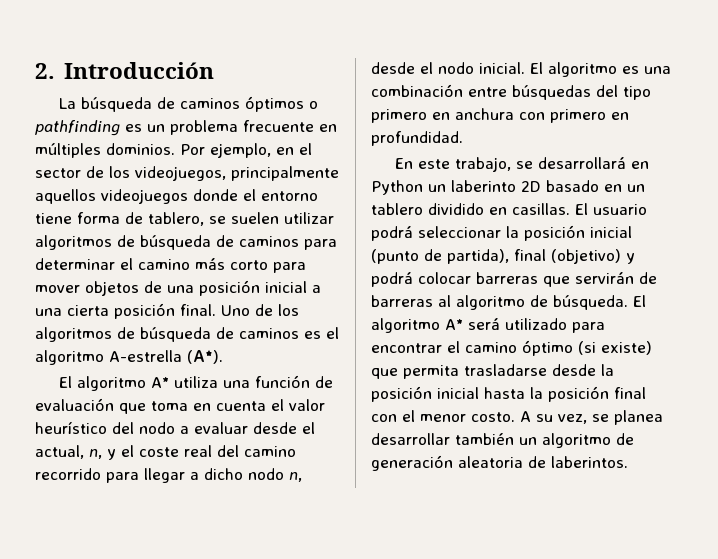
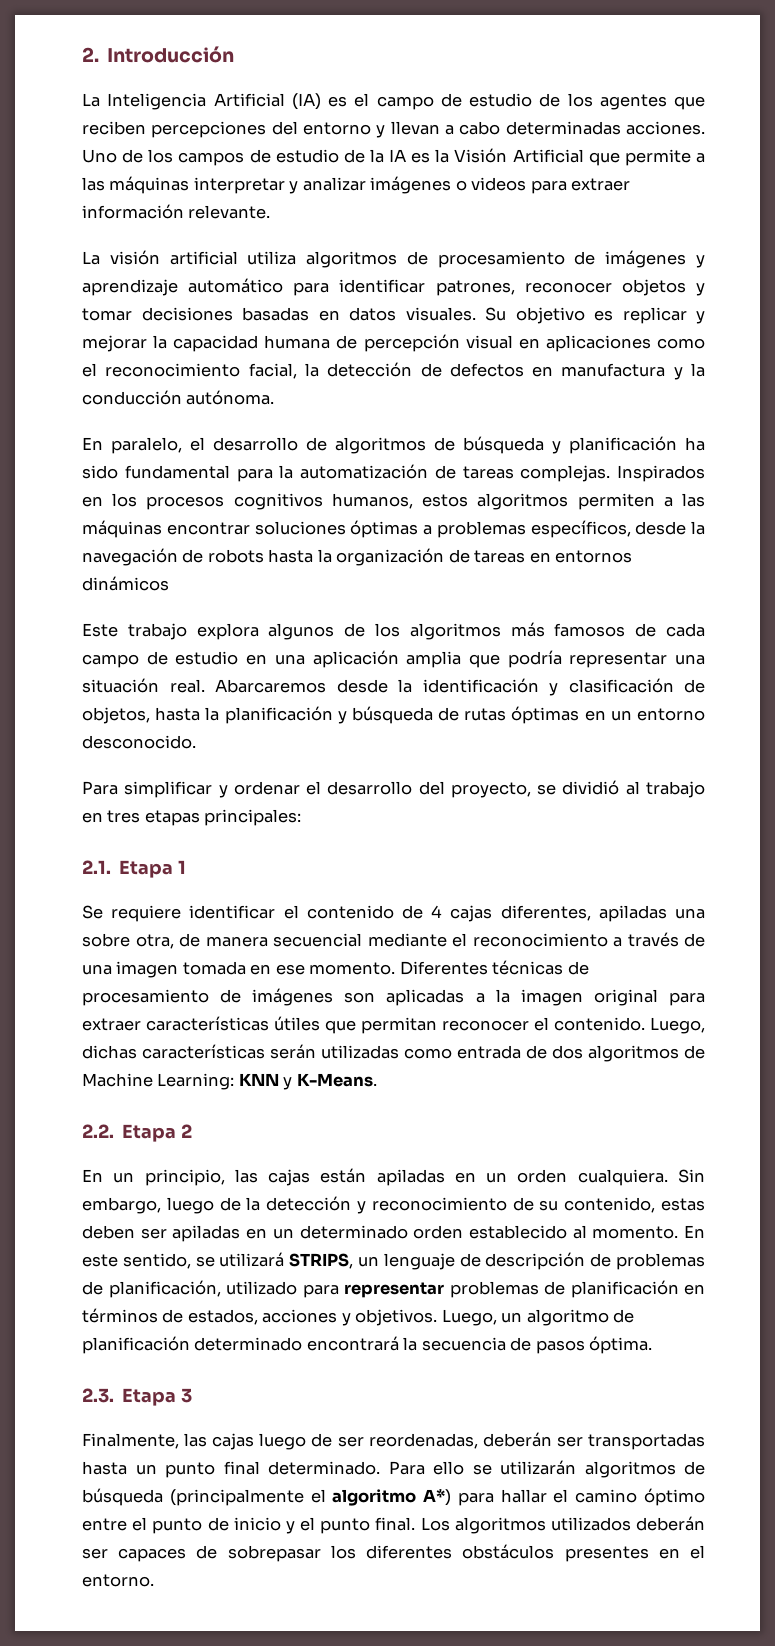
[81,96,319,112] [35,120,337,136] [35,143,312,158] [35,166,339,181] [35,189,318,204] [35,212,334,226] [35,235,337,250] [35,258,306,273] [35,280,321,296] [35,303,299,319] [35,327,339,342] [35,350,223,365] [59,375,334,391] [35,398,325,414] [35,421,315,434] [35,445,296,460] [35,468,302,483] [371,62,671,77] [371,84,651,100] [371,108,629,123] [371,131,463,146] [395,157,650,172] [371,180,645,195] [371,203,647,215] [371,225,632,241] [371,249,635,264] [371,272,657,287] [371,295,646,310] [371,318,605,333] [371,340,652,356] [371,364,614,379] [371,386,646,402] [371,410,663,425] [371,433,634,448] [371,455,628,471] búsqueda de caminos óptimos o pathfinding es un problema frecuente en múltiples dominios. Por ejemplo, en el sector de los videojuegos, principalmente aquellos videojuegos donde el entorno tiene forma de tablero, se suelen utilizar algoritmos de búsqueda de caminos para determinar el camino más corto para mover objetos de una posición inicial a una cierta posición final. Uno de los algoritmos de búsqueda de caminos es el algoritmo A-estrella (A*). // El algoritmo A* utiliza una función de evaluación que toma en cuenta el valor heurístico del nodo a evaluar desde el actual, n, y el coste real del camino recorrido para llegar a dicho nodo n, desde el nodo inicial. El algoritmo es una combinación entre búsquedas del tipo primero en anchura con primero en profundidad. // En este trabajo, se desarrollará en Python un laberinto 2D basado en un tablero dividido en casillas. El usuario podrá seleccionar la posición inicial (punto de partida), final (objetivo) y podrá colocar barreras que servirán de barreras al algoritmo de búsqueda. El algoritmo A* será utilizado para encontrar el camino óptimo (si existe) que permita trasladarse desde la posición inicial hasta la posición final con el menor costo. A su vez, se planea desarrollar también un algoritmo de generación aleatoria de laberintos. -> [107,93,705,110] [82,121,705,138] [82,148,705,166] [82,176,631,194] [82,204,271,219] [82,250,705,268] [82,278,705,296] [82,307,705,324] [82,334,705,352] [82,362,705,380] [82,390,275,405] [82,436,705,454] [82,464,705,482] [82,493,705,510] [82,520,705,538] [82,548,633,566] [82,576,169,591] [82,622,705,640] [82,650,705,668] [82,678,705,696] [82,706,705,724] [82,735,196,749] [82,780,705,798] [82,809,302,826] [82,860,187,878] [82,905,706,922] [82,932,705,949] [82,960,589,978] [82,988,705,1006] [82,1016,705,1034] [82,1044,705,1062] [82,1073,377,1090] [82,1124,193,1142] [82,1168,705,1186] [82,1196,705,1214] [82,1225,705,1242] [82,1252,705,1270] [82,1280,705,1298] [82,1308,635,1326] [82,1336,653,1354] [82,1388,193,1406] [82,1432,705,1450] [82,1460,705,1478] [82,1488,705,1506] [82,1516,705,1534] [82,1544,705,1562] [82,1574,154,1587] Inteligencia Artificial (IA) es el campo de estudio de los agentes que reciben percepciones del entorno y llevan a cabo determinadas acciones. Uno de los campos de estudio de la IA es la Visión Artificial que permite a las máquinas interpretar y analizar imágenes o videos para extraer información relevante. // La visión artificial utiliza algoritmos de procesamiento de imágenes y aprendizaje automático para identificar patrones, reconocer objetos y tomar decisiones basadas en datos visuales. Su objetivo es replicar y mejorar la capacidad humana de percepción visual en aplicaciones como el reconocimiento facial, la detección de defectos en manufactura y la conducción autónoma. // En paralelo, el desarrollo de algoritmos de búsqueda y planificación ha sido fundamental para la automatización de tareas complejas. Inspirados en los procesos cognitivos humanos, estos algoritmos permiten a las máquinas encontrar soluciones óptimas a problemas específicos, desde la navegación de robots hasta la organización de tareas en entornos dinámicos // Este trabajo explora algunos de los algoritmos más famosos de cada campo de estudio en una aplicación amplia que podría representar una situación real. Abarcaremos desde la identificación y clasificación de objetos, hasta la planificación y búsqueda de rutas óptimas en un entorno desconocido. // Para simplificar y ordenar el desarrollo del proyecto, se dividió al trabajo en tres etapas principales: // 2.1. Etapa 1 // Se requiere identificar el contenido de 4 cajas diferentes, apiladas una sobre otra, de manera secuencial mediante el reconocimiento a través de una imagen tomada en ese momento. Diferentes técnicas de procesamiento de imágenes son aplicadas a la imagen original para extraer características útiles que permitan reconocer el contenido. Luego, dichas características serán utilizadas como entrada de dos algoritmos de Machine Learning: KNN y K-Means. // 2.2. Etapa 2 // En un principio, las cajas están apiladas en un orden cualquiera. Sin embargo, luego de la detección y reconocimiento de su contenido, estas deben ser apiladas en un determinado orden establecido al momento. En este sentido, se utilizará STRIPS, un lenguaje de descripción de problemas de planificación, utilizado para representar problemas de planificación en términos de estados, acciones y objetivos. Luego, un algoritmo de planificación determinado encontrará la secuencia de pasos óptima. // 2.3. Etapa 3 // Finalmente, las cajas luego de ser reordenadas, deberán ser transportadas hasta un punto final determinado. Para ello se utilizarán algoritmos de búsqueda (principalmente el algoritmo A*) para hallar el camino óptimo entre el punto de inicio y el punto final. Los algoritmos utilizados deberán ser capaces de sobrepasar los diferentes obstáculos presentes en el entorno.

